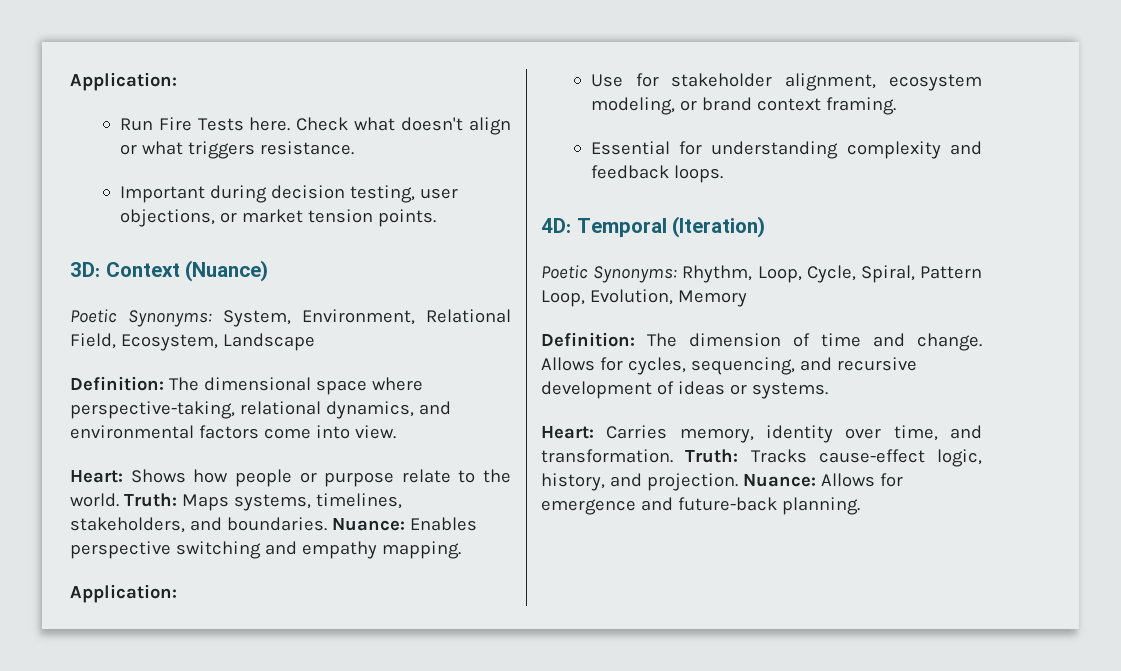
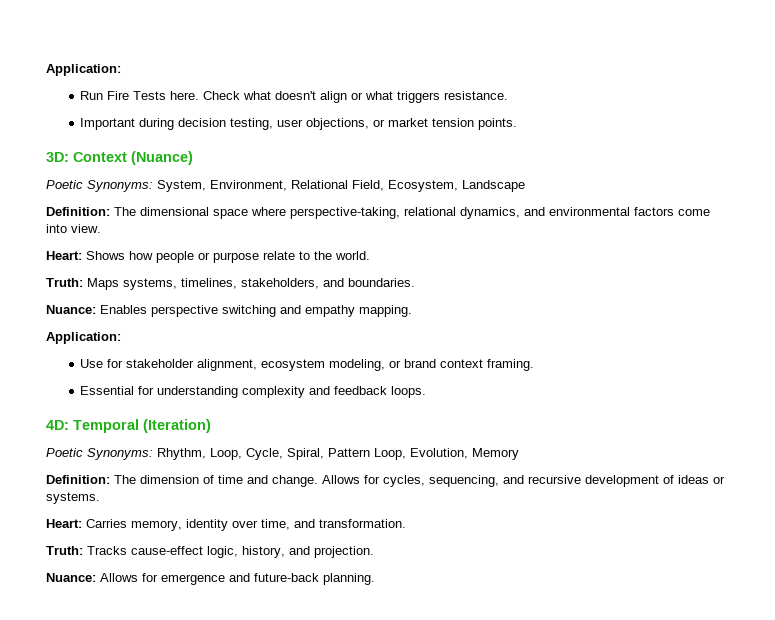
(119, 500) none -> (370, 255) //
(327, 524) none -> (415, 282) //
(673, 456) none -> (406, 523) //
(738, 482) none -> (374, 552) //

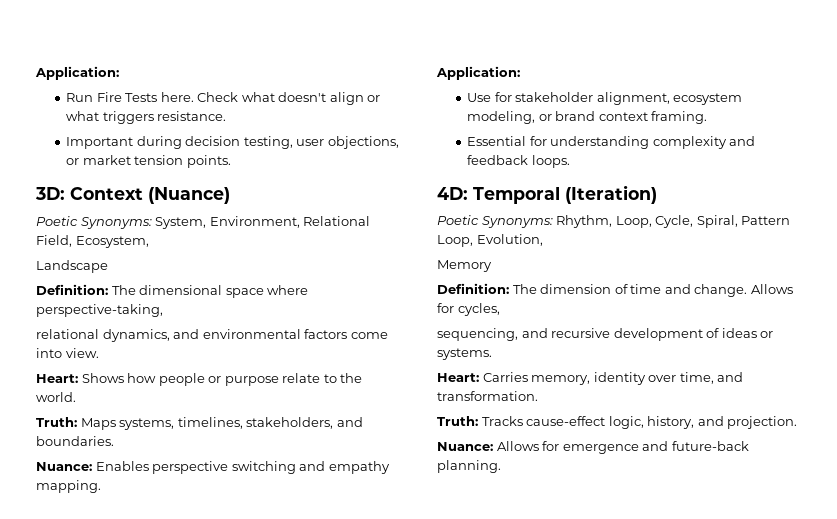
(458, 186) none -> (149, 242) //
(400, 213) none -> (163, 310) //
(468, 453) none -> (543, 240) //
(425, 481) none -> (500, 309) //

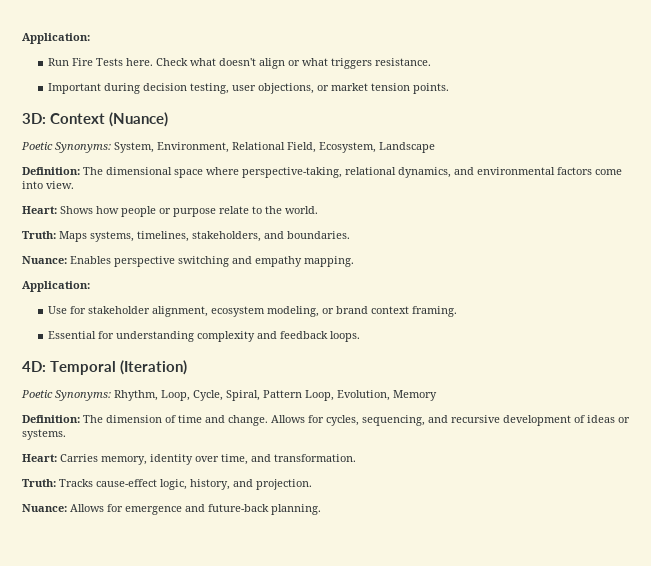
(149, 242) // -> (376, 147) none
(163, 310) // -> (342, 172) none
(543, 240) // -> (390, 395) none
(500, 309) // -> (359, 420) none

